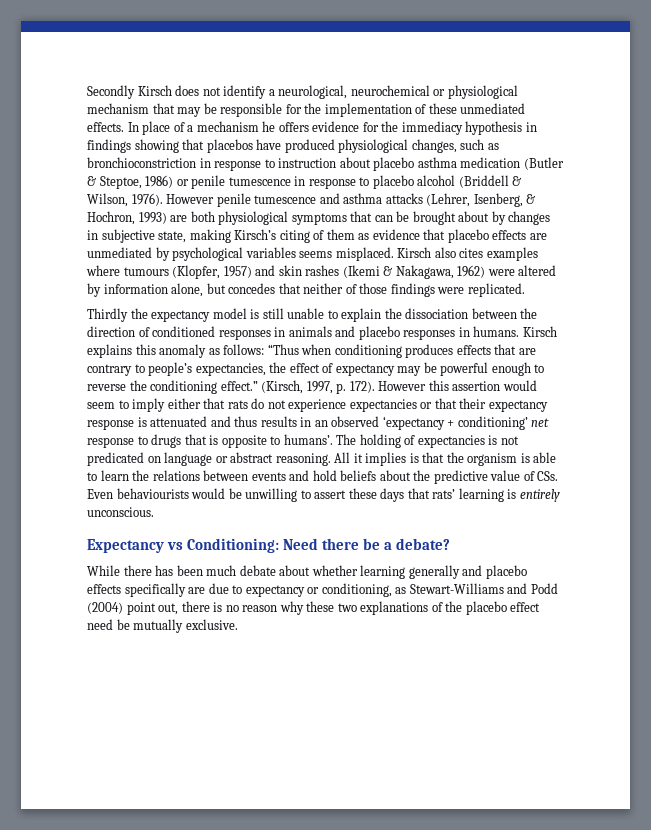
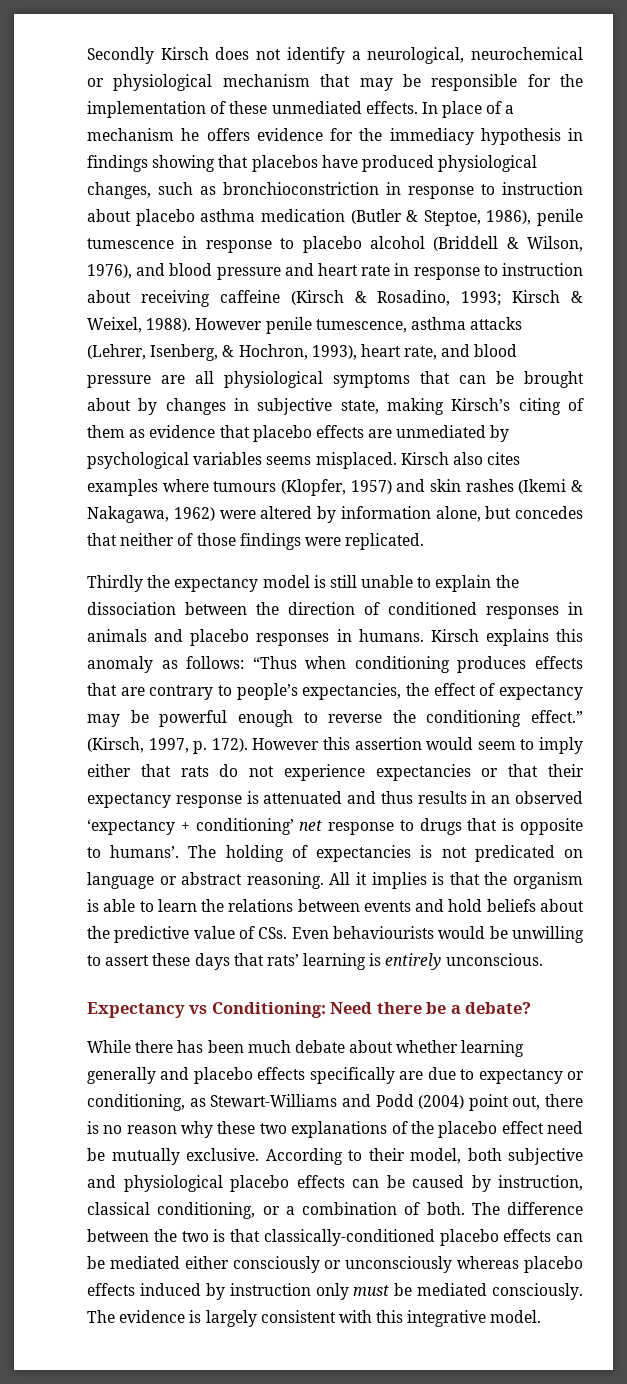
[145,175,189,188] 1986) or -> [486,210,532,225] 1986),
[131,193,340,207] 1976). However penile tumescence and -> [87,263,583,280] [87,290,583,307] [87,317,407,334] 1976), and blood pressure and heart rate in response to instruction about receiving caffeine (Kirsch & Rosadino, 1993; Kirsch & Weixel, 1988). However penile tumescence,
[138,211,215,224] 1993) are both -> [311,344,518,360] [87,371,214,388] 1993), heart rate, and blood pressure are all
(238, 624) none -> [265,1148,583,1165] [87,1175,583,1192] [87,1202,583,1219] [87,1229,583,1246] [87,1256,583,1273] [87,1283,583,1300] [87,1310,542,1327] According to their model, both subjective and physiological placebo effects can be caused by instruction, classical conditioning, or a combination of both. The difference between the two is that classically-conditioned placebo effects can be mediated either consciously or unconsciously whereas placebo effects induced by instruction only must be mediated consciously. The evidence is largely consistent with this integrative model.

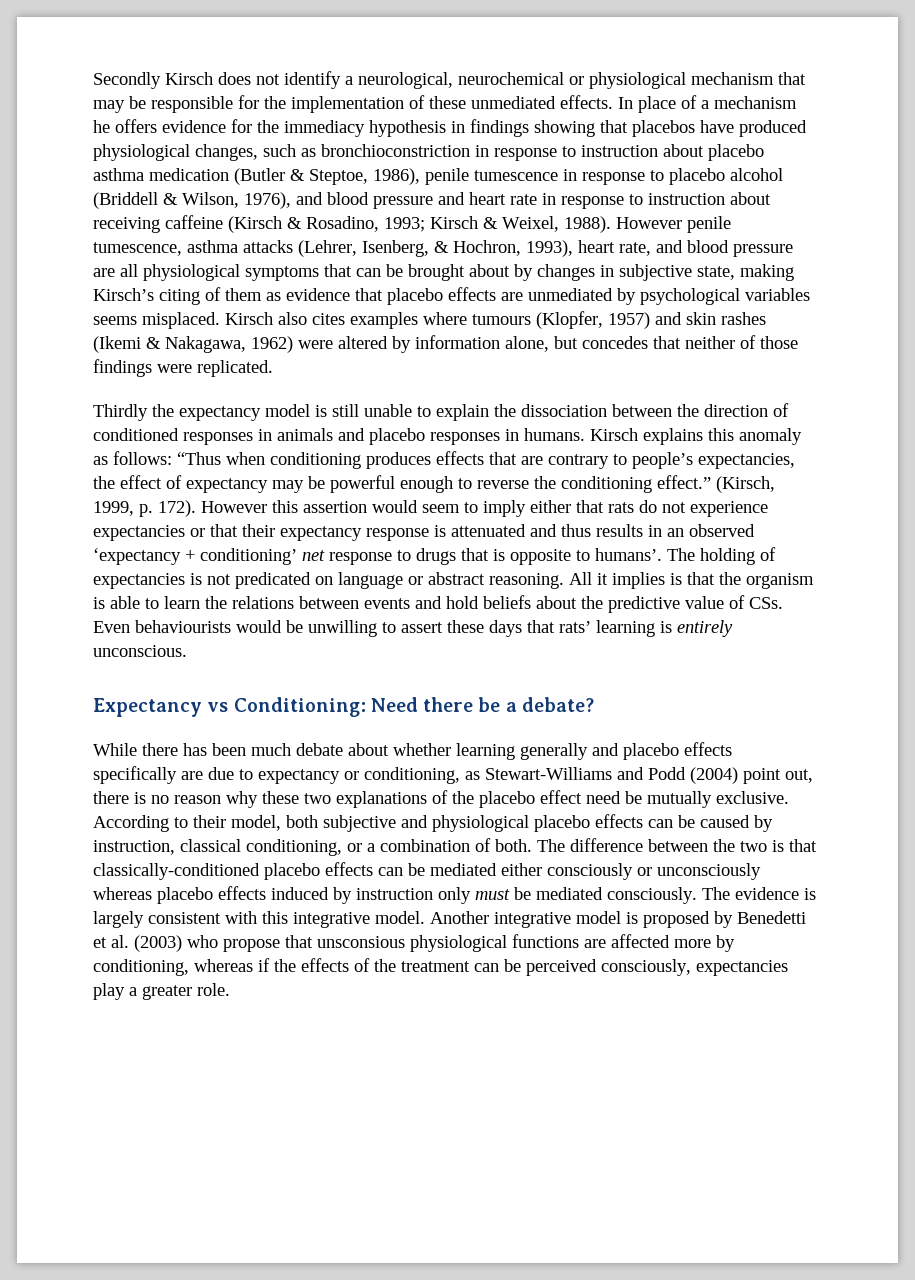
[148,738,189,753] 1997, -> [93,501,134,516] 1999,
(542, 1316) none -> [430,911,806,928] [93,934,735,952] [93,958,788,976] [93,983,230,1000] Another integrative model is proposed by Benedetti et al. (2003) who propose that unsconsious physiological functions are affected more by conditioning, whereas if the effects of the treatment can be perceived consciously, expectancies play a greater role.

